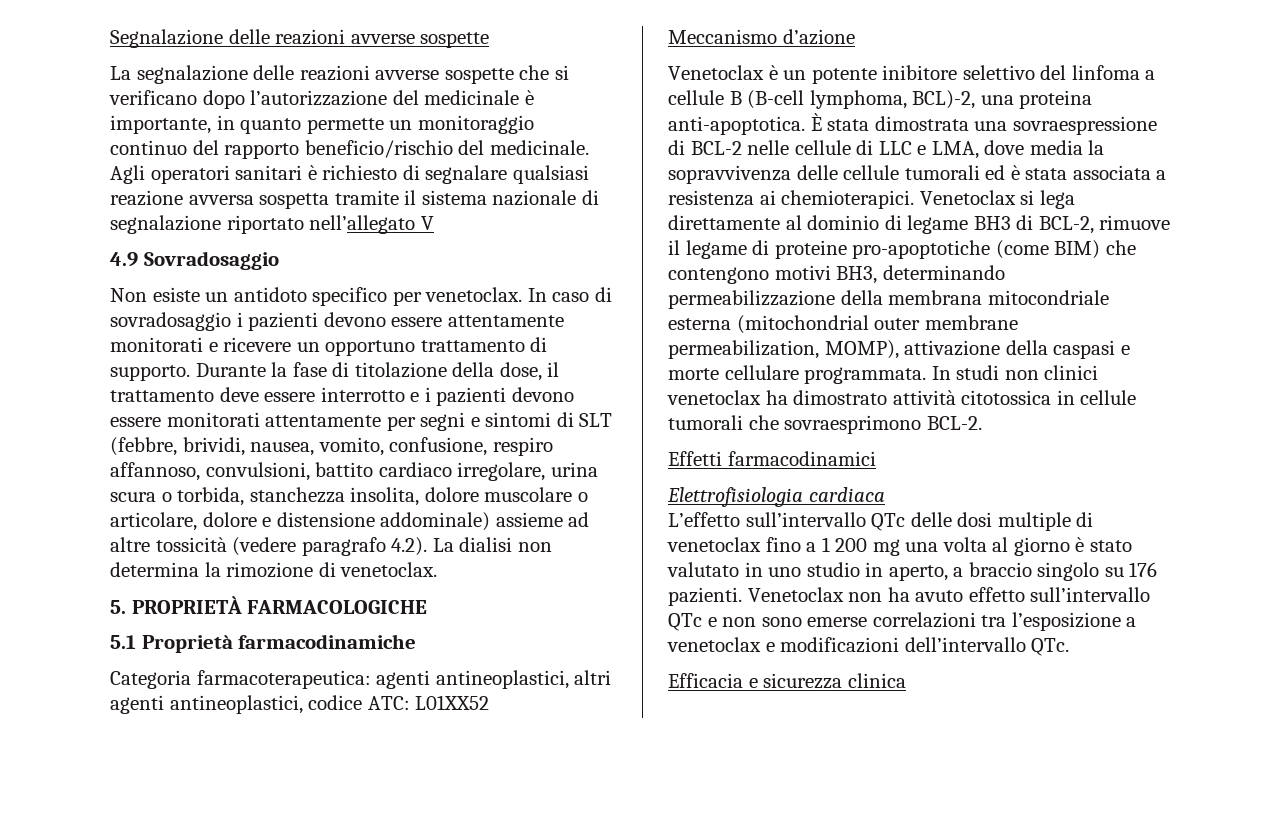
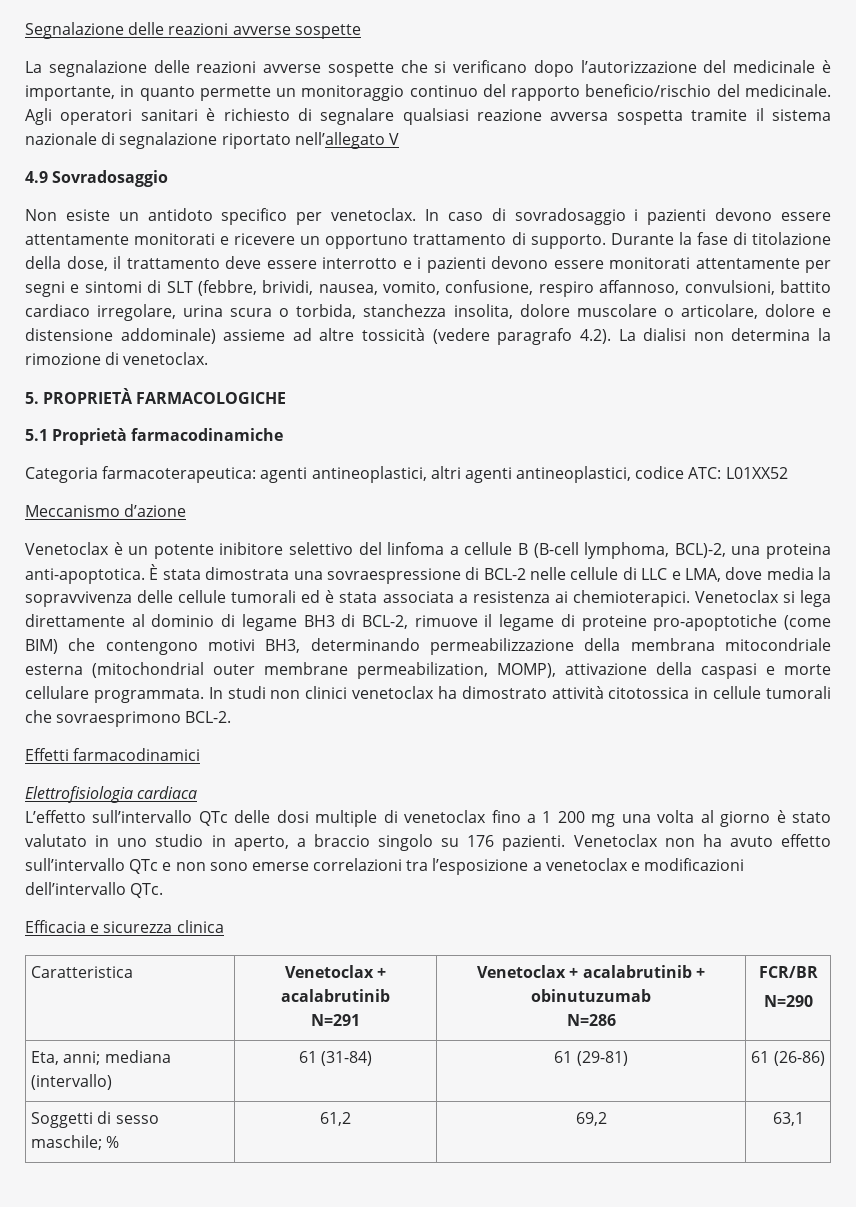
(906, 680) none -> [31,966,134,978] [284,965,387,978] [281,989,390,1002] [311,1014,360,1026] [477,965,705,978] [531,989,651,1002] [566,1014,616,1026] [758,966,818,978] [763,995,813,1007] [31,1050,171,1065] [31,1074,113,1090] [298,1051,373,1066] [554,1051,628,1066] [751,1051,825,1066] [31,1111,159,1128] [31,1135,120,1150] [320,1112,351,1126] [575,1112,607,1126] [772,1112,804,1126] // Caratteristica | Venetoclax + acalabrutinib // N=291 | Venetoclax + acalabrutinib + obinutuzumab // N=286 | FCR/BR // N=290 // Eta, anni; mediana (intervallo) | 61 (31-84) | 61 (29-81) | 61 (26-86) // Soggetti di sesso maschile; % | 61,2 | 69,2 | 63,1

